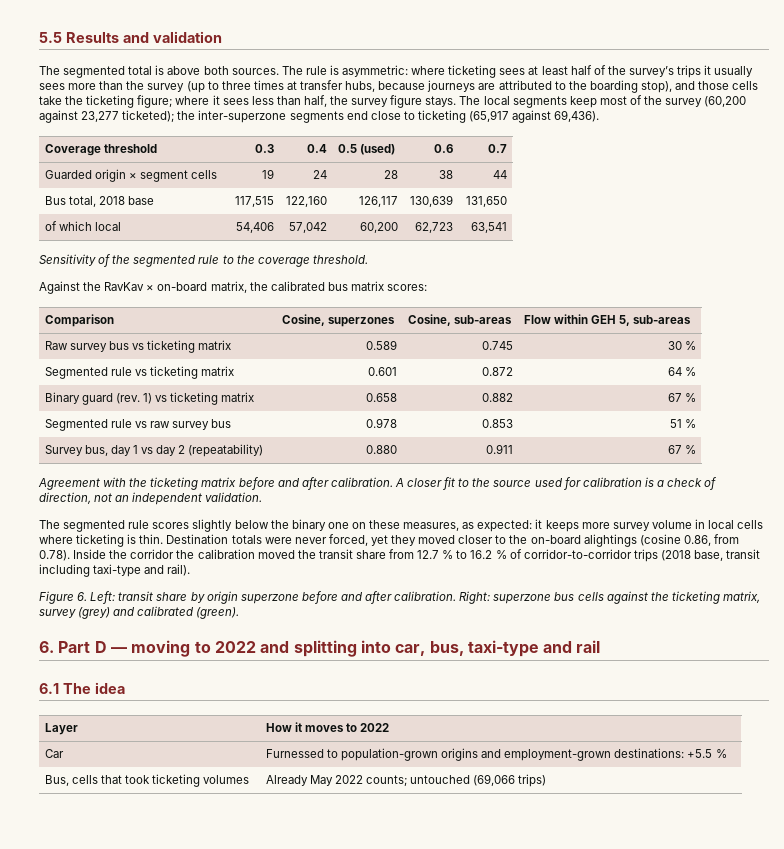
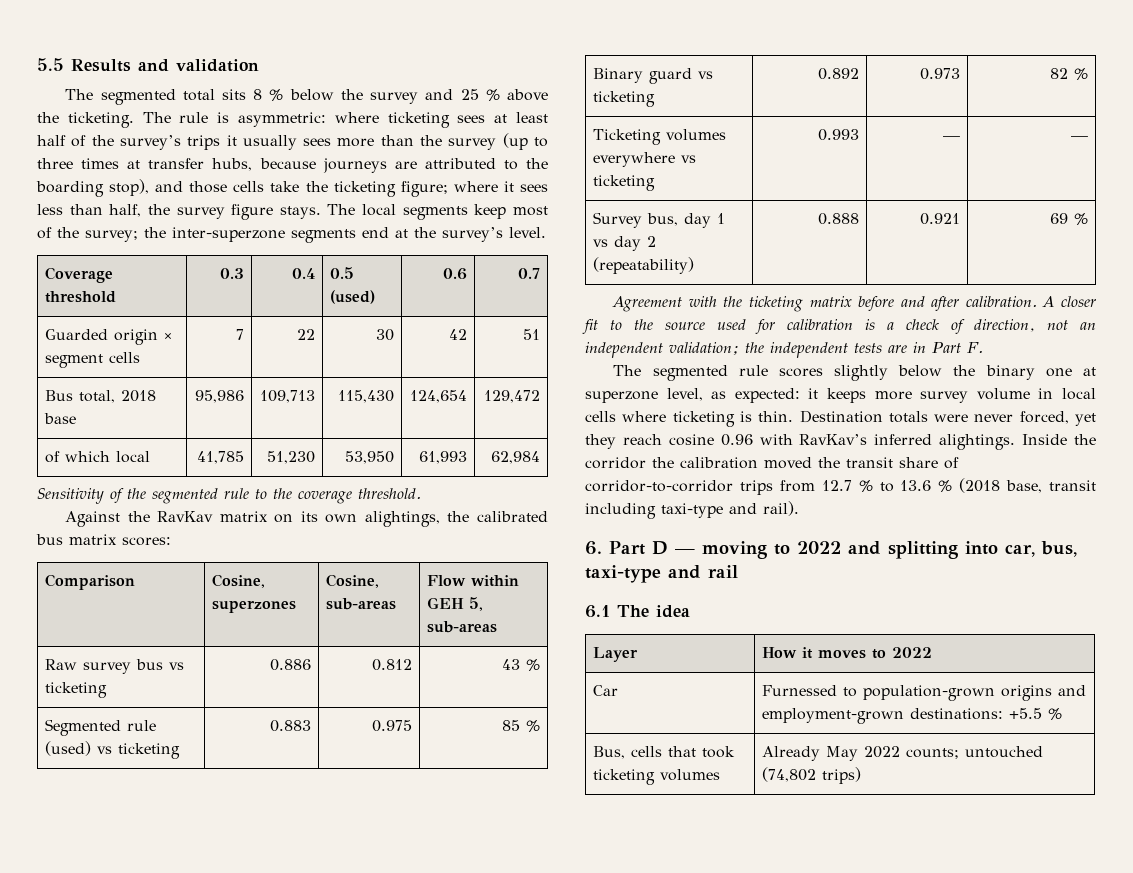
[155,65,279,75] is above both sources. -> [221,89,548,104] [37,112,134,128] sits 8 % below the survey and 25 % above the ticketing.
[665,96,747,107] [39,110,600,123] survey (60,200 against 23,277 ticketed); the inter-superzone segments end close to ticketing (65,917 against 69,436). -> [85,227,546,243] survey; the inter-superzone segments end at the survey’s level.
[262,169,275,179] [313,170,328,179] [384,170,399,179] [439,170,454,179] [493,170,508,179] 19 | 24 | 28 | 38 | 44 -> [236,329,245,340] [297,329,316,340] [376,329,395,341] [449,329,468,340] [523,329,541,340] 7 | 22 | 30 | 42 | 51
[235,196,275,207] [286,196,328,207] [359,196,399,207] [410,195,454,207] [466,196,508,207] [44,221,121,231] [236,222,275,233] [289,222,328,233] [360,222,399,233] [415,222,454,233] [471,222,508,233] 117,515 | 122,160 | 126,117 | 130,639 | 131,650 // of which local | 54,406 | 57,042 | 60,200 | 62,723 | 63,541 -> [195,390,245,403] [260,390,316,403] [338,390,395,403] [410,390,468,403] [484,390,541,403] [44,451,150,463] [197,451,245,464] [267,451,316,464] [345,451,395,464] [419,451,468,464] [491,451,541,464] 95,986 | 109,713 | 115,430 | 124,654 | 129,472 // of which local | 41,785 | 51,230 | 53,950 | 61,993 | 62,984
[146,281,247,293] × on-board matrix, -> [219,511,440,527] matrix on its own alightings,
[198,340,232,350] [366,340,398,350] [482,341,514,350] [668,341,697,350] [44,366,235,379] [368,367,398,376] [482,367,514,376] [668,367,683,376] matrix | 0.589 | 0.745 | 30 % // Segmented rule vs ticketing matrix | 0.601 | 0.872 | 64 -> [270,659,312,671] [372,659,413,671] [502,659,541,671] [44,719,156,736] [44,741,180,759] [270,720,312,732] [372,720,413,732] [502,720,521,731] | 0.886 | 0.812 | 43 % // Segmented rule (used) vs ticketing | 0.883 | 0.975 | 85
[115,392,255,405] [366,393,398,402] [482,393,514,402] [668,393,697,402] [44,419,232,431] [366,418,398,428] [482,419,514,428] [670,419,697,428] (rev. 1) vs ticketing matrix | 0.658 | 0.882 | 67 % // Segmented rule vs raw survey bus | 0.978 | 0.853 | 51 % -> [697,71,713,79] [592,91,655,107] [818,68,860,80] [920,68,961,80] [1050,68,1089,80] [592,129,726,145] [592,152,696,167] [592,175,655,191] [818,129,860,141] [943,136,961,140] [1071,136,1089,140] vs ticketing | 0.892 | 0.973 | 82 % // Ticketing volumes everywhere vs ticketing | 0.993 | — | —
[366,445,398,454] [486,444,514,454] [668,445,683,454] 0.880 | 0.911 | 67 -> [818,213,860,225] [920,213,961,225] [1050,213,1069,224] 0.888 | 0.921 | 69
[205,492,263,502] validation. -> [669,342,983,358] validation; the independent tests are in Part F.
[351,520,460,531] on these measures, -> [1083,367,1096,376] [585,388,703,403] at superzone level,
[418,534,739,547] [39,550,70,561] moved closer to the on-board alightings (cosine 0.86, from 0.78). -> [622,434,1016,450] reach cosine 0.96 with RavKav’s inferred alightings.
(386, 554) none -> [944,457,959,469] [585,480,773,495] of corridor-to-corridor trips
[470,549,658,562] 16.2 % of corridor-to-corridor trips -> [900,480,953,492] 13.6 %
[39,591,760,604] [39,606,240,619] // Figure 6. Left: transit share by origin superzone before and after calibration. Right: superzone bus cells against the ticketing matrix, survey (grey) and calibrated (green). -> (799, 508) none
[473,774,516,786] (69,066 -> [761,767,816,782] (74,802

